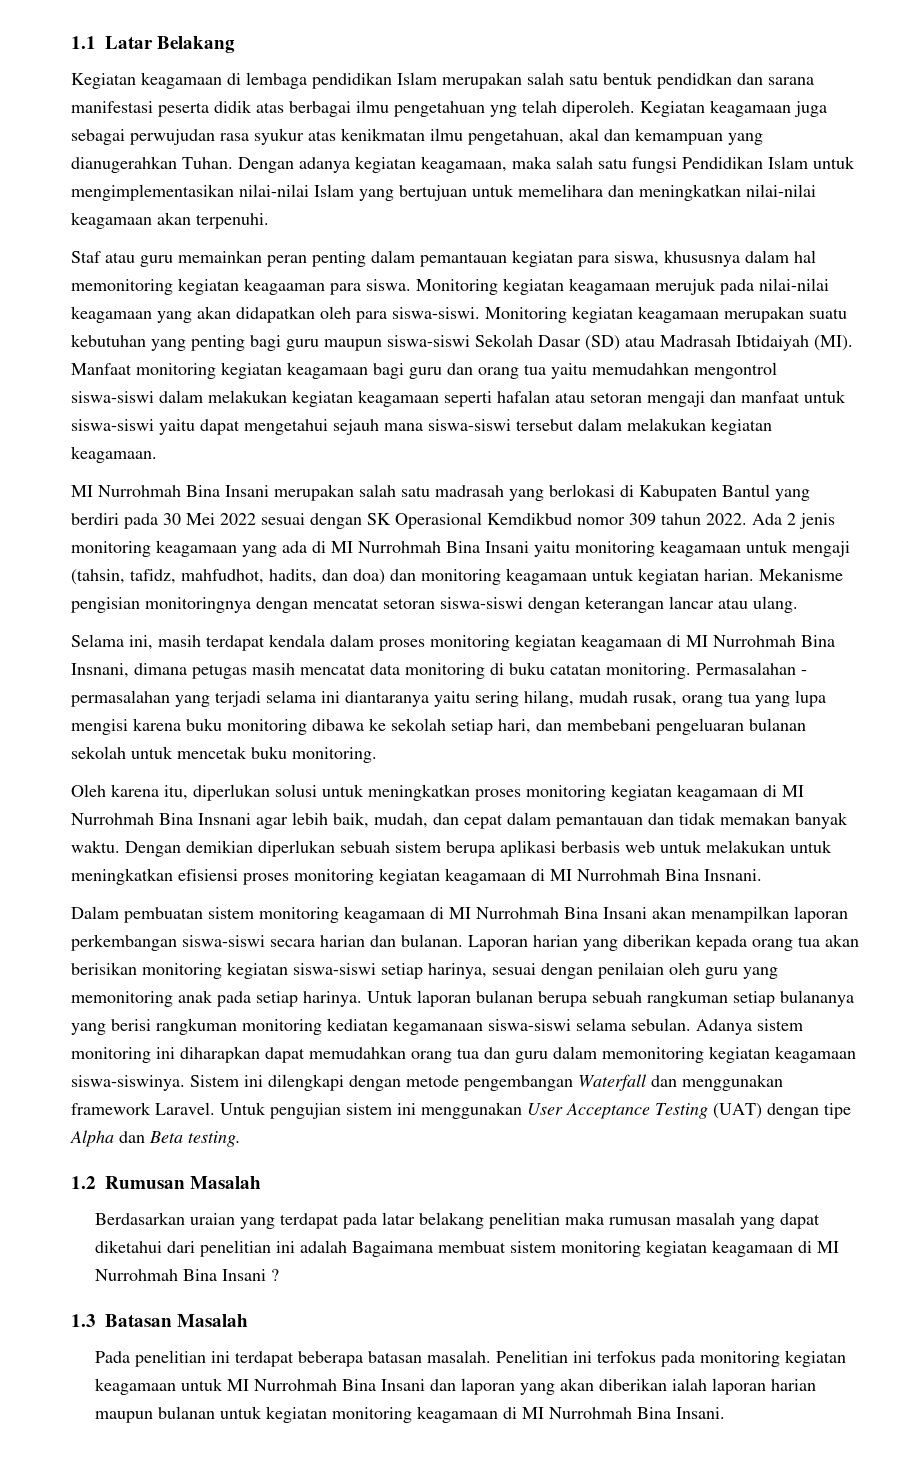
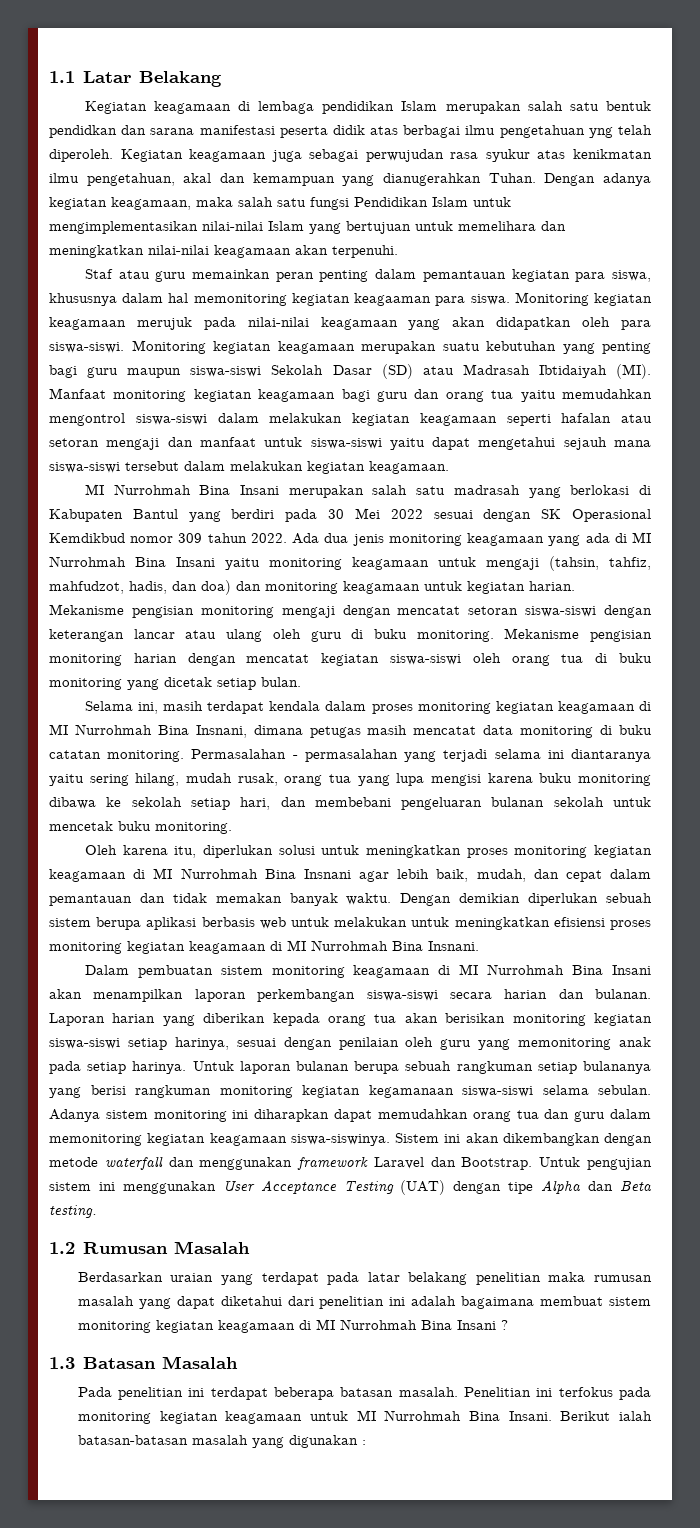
[787,513,796,525] 2 -> [324,533,349,543] dua
[130,569,317,584] tafidz, mahfudhot, hadits, -> [609,557,651,570] [49,581,167,594] tahfiz, mahfudzot, hadis,
[145,597,251,613] monitoringnya -> [200,606,335,618] monitoring mengaji
[753,596,798,613] ulang. -> [226,628,652,642] [49,653,652,666] [49,677,301,690] ulang oleh guru di buku monitoring. Mekanisme pengisian monitoring harian dengan mencatat kegiatan siswa-siswi oleh orang tua di buku monitoring yang dicetak setiap bulan.
[327,1018,388,1031] kediatan -> [302,1085,360,1098] kegiatan
[268,1074,783,1091] [71,1102,215,1115] dilengkapi dengan metode pengembangan Waterfall dan menggunakan framework Laravel. -> [465,1133,652,1146] [49,1156,533,1170] akan dikembangkan dengan metode waterfall dan menggunakan framework Laravel dan Bootstrap.
[351,1241,433,1257] Bagaimana -> [461,1296,535,1309] bagaimana
[380,1378,816,1395] [94,1406,725,1423] Insani dan laporan yang akan diberikan ialah laporan harian maupun bulanan untuk kegiatan monitoring keagamaan di MI Nurrohmah Bina Insani. -> [508,1411,652,1421] [77,1435,366,1448] Insani. Berikut ialah batasan-batasan masalah yang digunakan :

